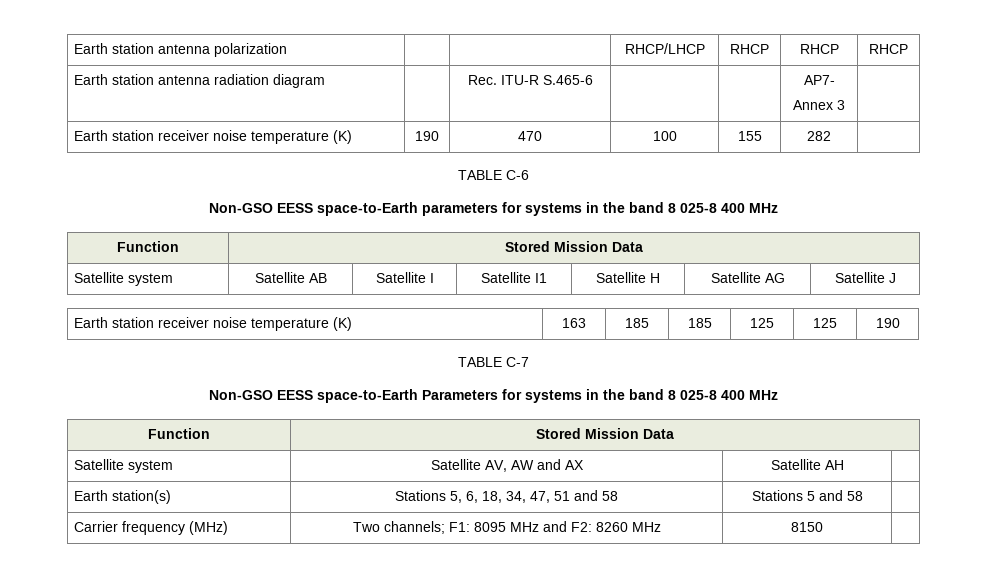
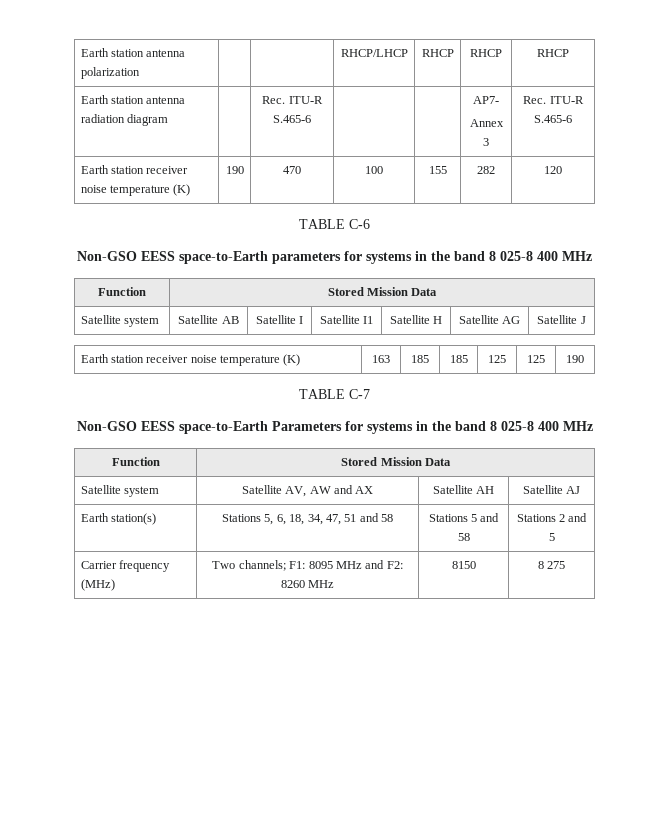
(845, 105) none -> [523,96,584,104] [534,115,572,123] Rec. ITU-R S.465-6
(831, 136) none -> [544,166,562,174] 120
(844, 465) none -> [522,485,581,494] Satellite AJ
(863, 496) none -> [516,513,588,522] [548,533,555,541] Stations 2 and 5
(823, 527) none -> [537,561,566,569] 8 275

